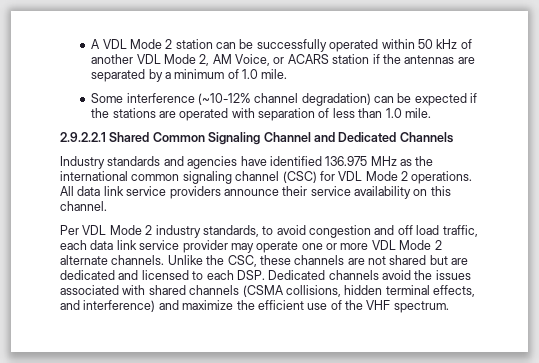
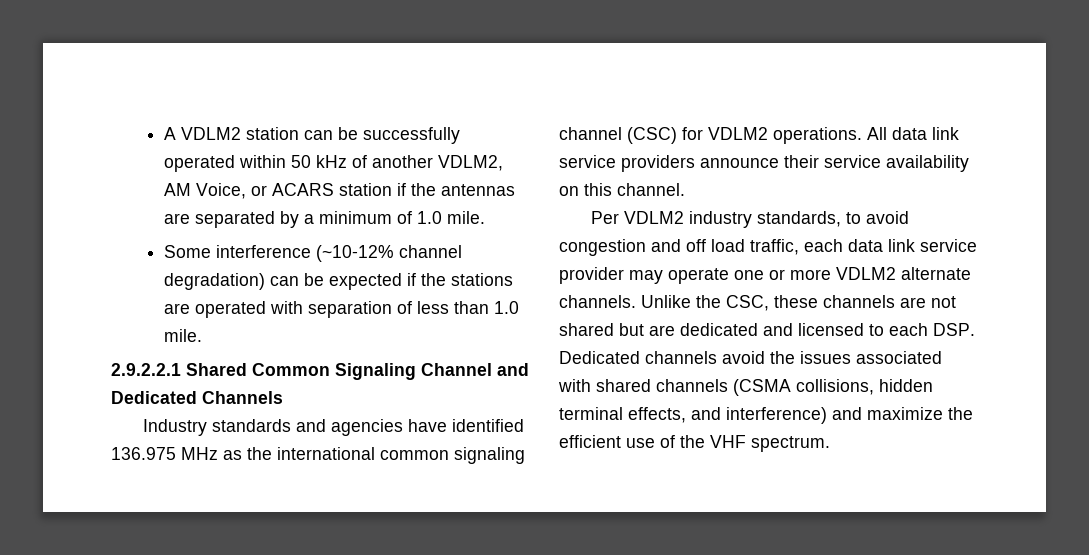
[102,39,173,49] VDL Mode 2 -> [180,127,241,140] VDLM2
[136,54,210,66] VDL Mode 2, -> [437,155,503,171] VDLM2,
[338,171,408,181] VDL Mode 2 -> [708,127,768,140] VDLM2
[82,225,153,235] VDL Mode 2 -> [624,211,685,224] VDLM2
[371,240,442,250] VDL Mode 2 -> [836,267,896,280] VDLM2

